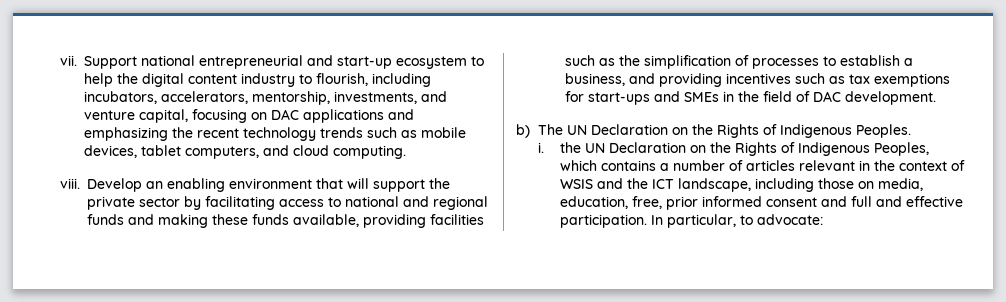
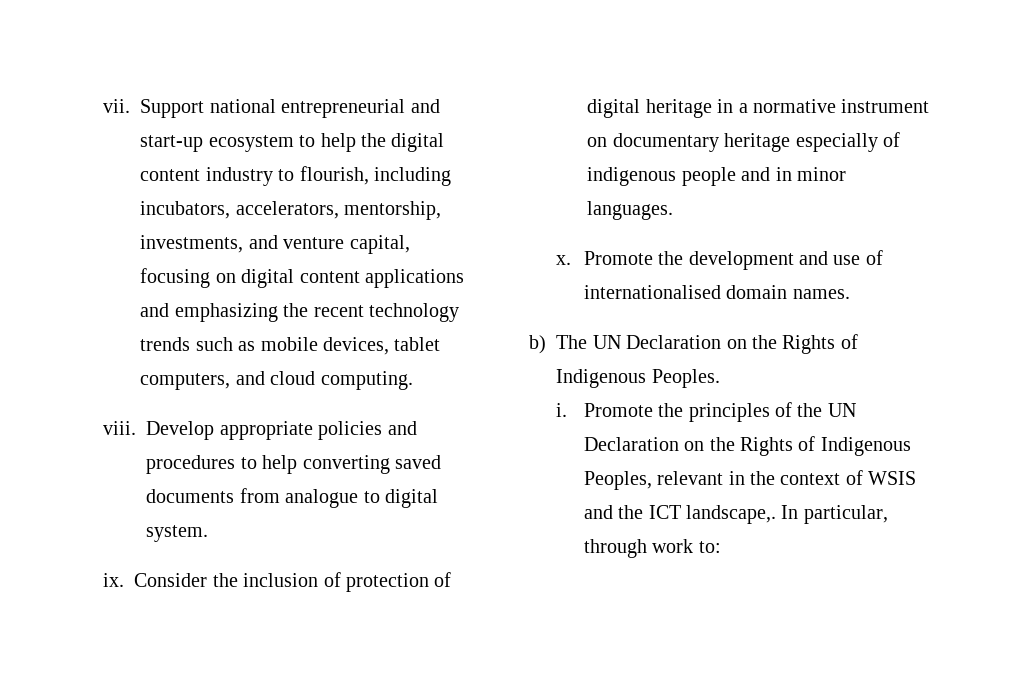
[270,109,299,120] DAC -> [241,269,360,288] digital content
[145,178,450,192] [86,196,488,210] [86,214,484,228] [564,55,913,69] [564,73,950,87] [564,91,936,105] an enabling environment that will support the private sector by facilitating access to national and regional funds and making these funds available, providing facilities such as the simplification of processes to establish a business, and providing incentives such as tax exemptions for start-ups and SMEs in the field of DAC development. -> [219,421,417,440] [146,455,441,474] [146,488,438,508] [146,525,209,542] [103,572,452,592] [587,99,930,118] [587,132,900,152] [587,167,846,186] [587,201,674,220] [556,250,883,270] [583,285,850,299] appropriate policies and procedures to help converting saved documents from analogue to digital system. // ix. Consider the inclusion of protection of digital heritage in a normative instrument on documentary heritage especially of indigenous people and in minor languages. // x. Promote the development and use of internationalised domain names.
(544, 147) none -> [583,402,792,422] Promote the principles of
[559,160,795,171] which contains a number of articles -> (652, 480) none
[677,178,923,192] [559,196,963,210] [559,214,823,228] landscape, including those on media, education, free, prior informed consent and full and effective participation. In particular, to advocate: -> [685,505,888,524] [583,539,721,558] landscape,. In particular, through work to:

